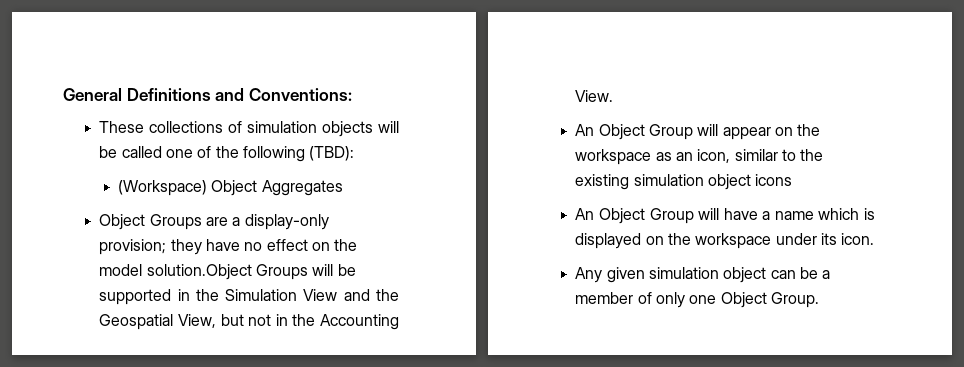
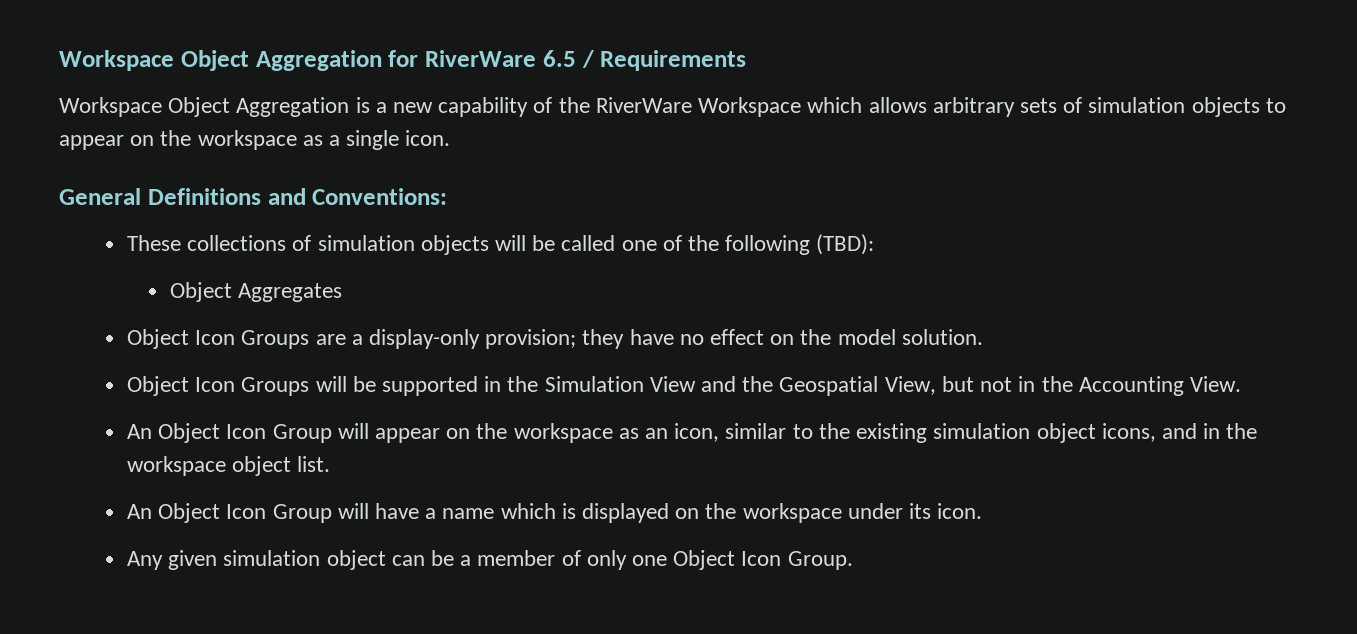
(63, 94) none -> [59,50,747,71] [59,97,1286,117] [59,130,451,150] Workspace Object Aggregation for RiverWare 6.5 / Requirements // Workspace Object Aggregation is a new capability of the RiverWare Workspace which allows arbitrary sets of simulation objects to appear on the workspace as a single icon. //
[118,180,208,196] (Workspace) -> (875, 244) none
(146, 222) none -> [195,330,236,345] Icon
[146,264,252,280] solution.Object -> [901,329,983,345] [126,376,236,396] solution. // Object Icon
(645, 132) none -> [226,424,267,439] Icon
[755,174,793,186] [575,208,645,224] icons // An Object -> [1101,423,1258,442] [126,456,331,476] [126,503,267,523] icons, and in the workspace object list. // An Object Icon
(767, 300) none -> [741,551,782,566] Icon

